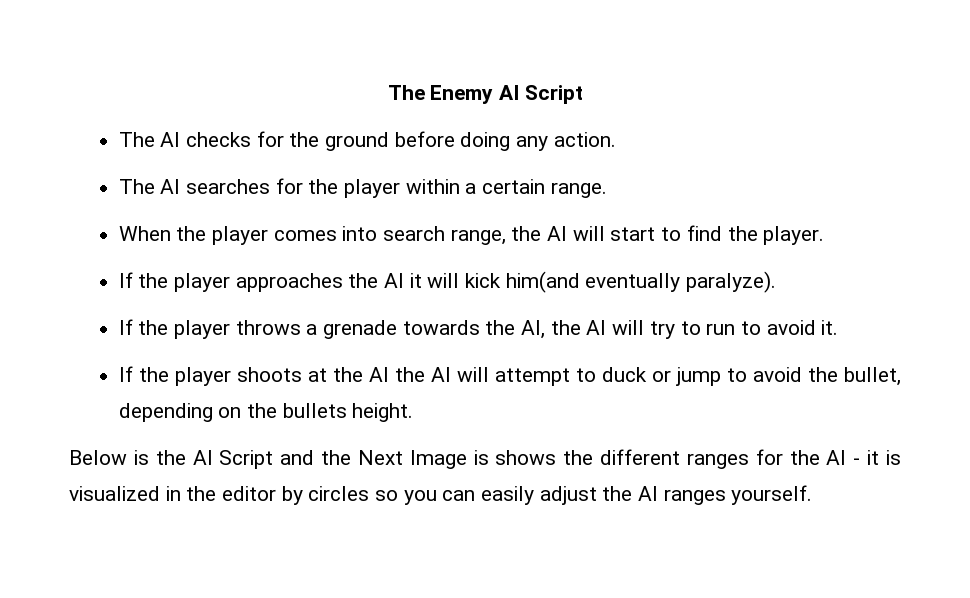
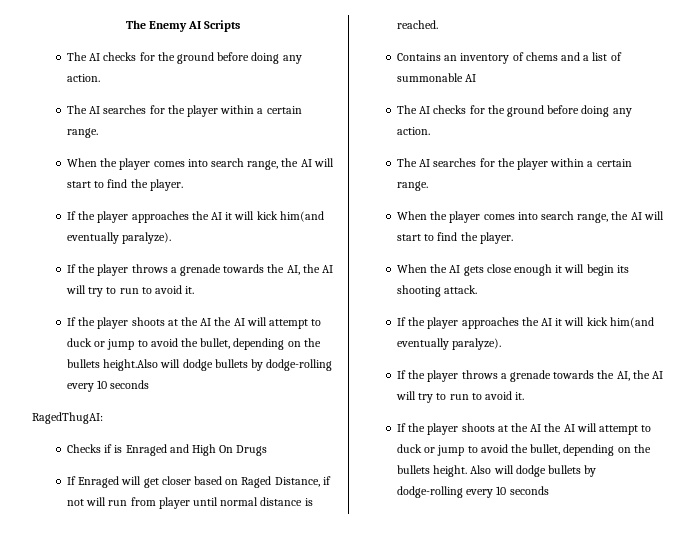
[524,85,583,104] Script -> [204,20,241,32] Scripts
[352,403,414,422] [69,449,902,469] [69,485,813,505] height. // Below is the AI Script and the Next Image is shows the different ranges for the AI - it is visualized in the editor by circles so you can easily adjust the AI ranges yourself. -> [103,359,333,371] [66,380,150,392] [32,412,103,424] [66,444,268,456] [66,476,331,488] [66,497,313,509] [396,20,438,29] [396,52,622,64] [396,73,477,82] [396,105,632,117] [396,127,430,135] [396,158,632,170] [396,181,428,191] [396,211,664,223] [396,232,513,244] [396,264,629,276] [396,285,478,297] [396,317,654,329] [396,338,502,350] [396,370,664,382] [395,391,525,403] [396,423,652,435] [396,444,651,456] [396,465,597,477] [396,486,549,498] height.Also will dodge bullets by dodge-rolling every 10 seconds // RagedThugAI: // Checks if is Enraged and High On Drugs // If Enraged will get closer based on Raged Distance, if not will run from player until normal distance is reached. // Contains an inventory of chems and a list of summonable AI // The AI checks for the ground before doing any action. // The AI searches for the player within a certain range. // When the player comes into search range, the AI will start to find the player. // When the AI gets close enough it will begin its shooting attack. // If the player approaches the AI it will kick him(and eventually paralyze). // If the player throws a grenade towards the AI, the AI will try to run to avoid it. // If the player shoots at the AI the AI will attempt to duck or jump to avoid the bullet, depending on the bullets height. Also will dodge bullets by dodge-rolling every 10 seconds

